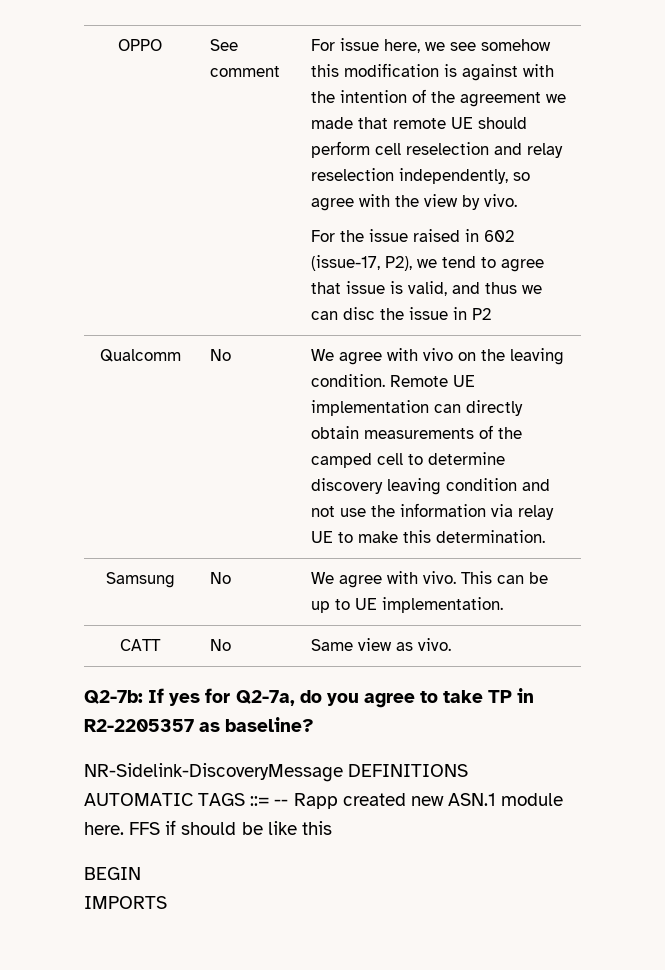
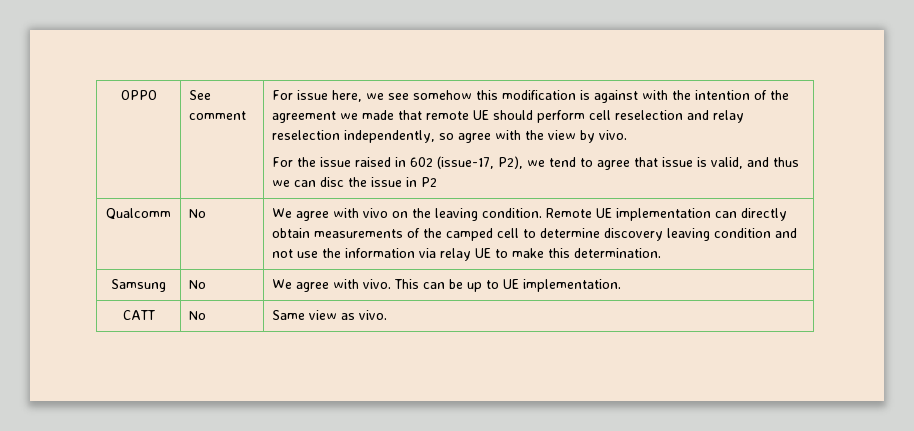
[84,688,535,708] [84,717,315,732] [84,763,469,782] [84,793,564,809] [84,820,332,835] [84,867,141,880] [84,896,167,909] // Q2-7b: If yes for Q2-7a, do you agree to take TP in R2-2205357 as baseline? // NR-Sidelink-DiscoveryMessage DEFINITIONS AUTOMATIC TAGS ::= -- Rapp created new ASN.1 module here. FFS if should be like this // BEGIN // IMPORTS -> (388, 315) none

